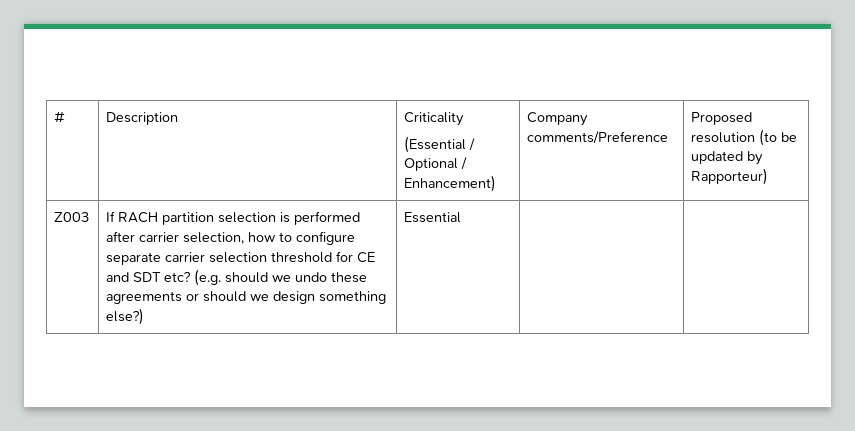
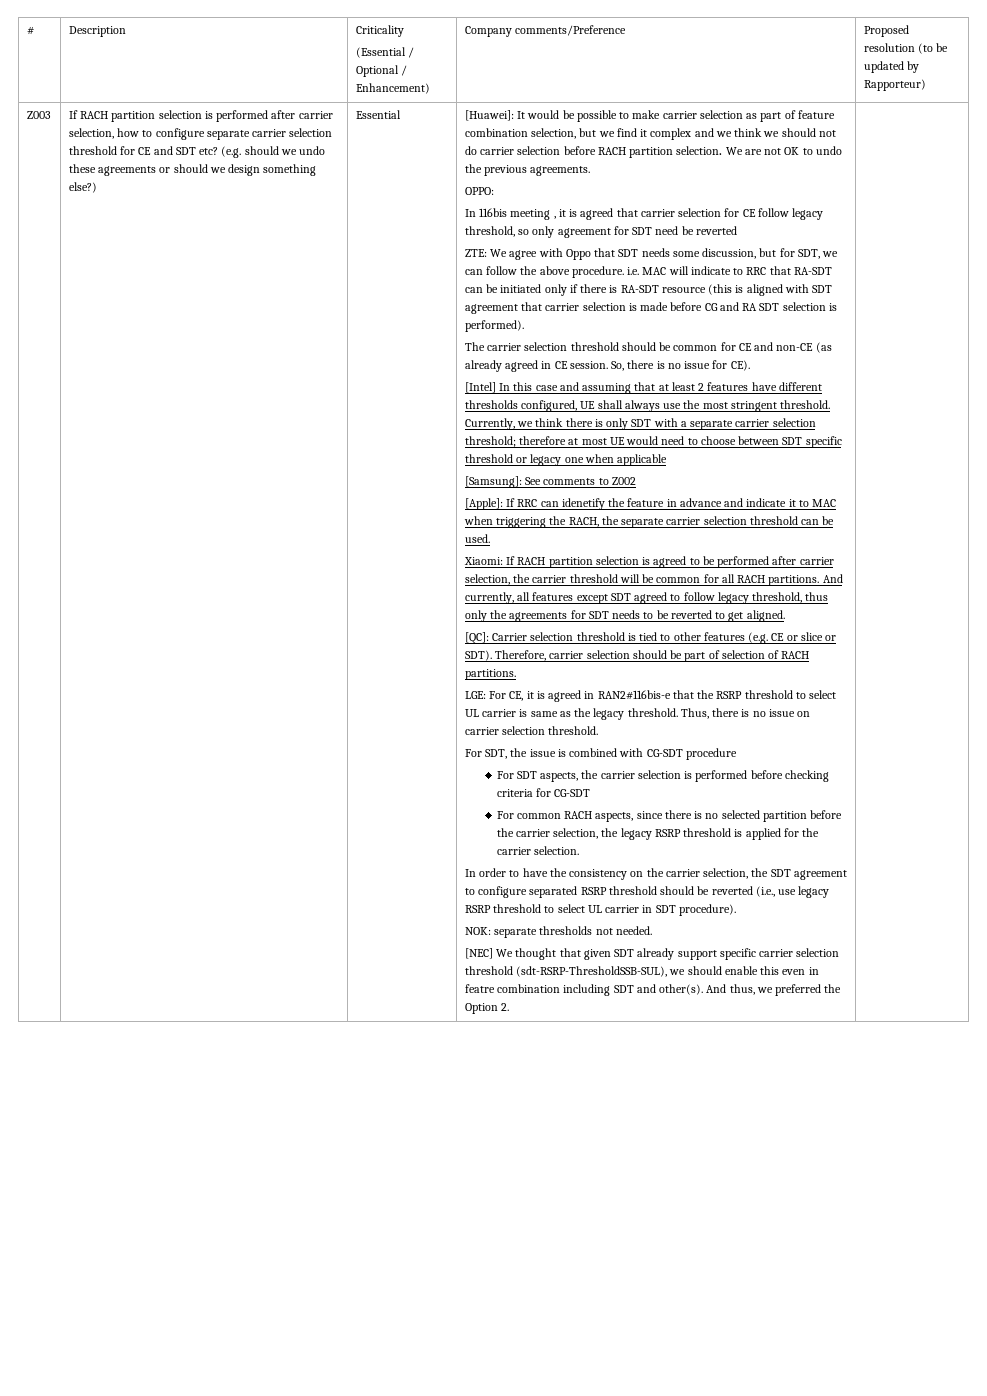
(462, 217) none -> [464,110,835,122] [464,128,836,140] [464,146,842,158] [464,164,591,176] [464,187,494,195] [464,208,823,220] [464,226,737,238] [464,248,838,260] [464,266,832,278] [464,284,832,296] [464,302,837,314] [464,320,524,332] [464,342,832,353] [464,360,750,372] [464,382,822,394] [464,400,831,412] [464,418,816,430] [464,436,842,448] [464,454,668,466] [464,476,636,488] [464,498,836,510] [463,516,835,528] [464,534,490,543] [463,556,834,568] [464,574,843,586] [464,592,829,604] [464,610,785,622] [464,632,836,644] [464,650,810,662] [464,669,516,680] [464,690,836,702] [464,708,810,720] [464,726,599,735] [464,748,737,760] [496,770,829,782] [496,788,591,797] [496,810,843,822] [496,828,820,840] [496,846,579,855] [464,868,847,880] [464,886,830,898] [464,904,736,916] [464,926,652,938] [464,948,840,960] [464,966,819,977] [464,984,842,996] [464,1003,510,1014] [Huawei]: It would be possible to make carrier selection as part of feature combination selection, but we find it complex and we think we should not do carrier selection before RACH partition selection. We are not OK to undo the previous agreements. // OPPO: // In 116bis meeting , it is agreed that carrier selection for CE follow legacy threshold, so only agreement for SDT need be reverted // ZTE: We agree with Oppo that SDT needs some discussion, but for SDT, we can follow the above procedure. i.e. MAC will indicate to RRC that RA-SDT can be initiated only if there is RA-SDT resource (this is aligned with SDT agreement that carrier selection is made before CG and RA SDT selection is performed). // The carrier selection threshold should be common for CE and non-CE (as already agreed in CE session. So, there is no issue for CE). // [Intel] In this case and assuming that at least 2 features have different thresholds configured, UE shall always use the most stringent threshold. Currently, we think there is only SDT with a separate carrier selection threshold; therefore at most UE would need to choose between SDT specific threshold or legacy one when applicable // [Samsung]: See comments to Z002 // [Apple]: If RRC can idenetify the feature in advance and indicate it to MAC when triggering the RACH, the separate carrier selection threshold can be used. // Xiaomi: If RACH partition selection is agreed to be performed after carrier selection, the carrier threshold will be common for all RACH partitions. And currently, all features except SDT agreed to follow legacy threshold, thus only the agreements for SDT needs to be reverted to get aligned. // [QC]: Carrier selection threshold is tied to other features (e.g. CE or slice or SDT). Therefore, carrier selection should be part of selection of RACH partitions. // LGE: For CE, it is agreed in RAN2#116bis-e that the RSRP threshold to select UL carrier is same as the legacy threshold. Thus, there is no issue on carrier selection threshold. // For SDT, the issue is combined with CG-SDT procedure // For SDT aspects, the carrier selection is performed before checking criteria for CG-SDT // For common RACH aspects, since there is no selected partition before the carrier selection, the legacy RSRP threshold is applied for the carrier selection. // In order to have the consistency on the carrier selection, the SDT agreement to configure separated RSRP threshold should be reverted (i.e., use legacy RSRP threshold to select UL carrier in SDT procedure). // NOK: separate thresholds not needed. // [NEC] We thought that given SDT already support specific carrier selection threshold (sdt-RSRP-ThresholdSSB-SUL), we should enable this even in featre combination including SDT and other(s). And thus, we preferred the Option 2.

